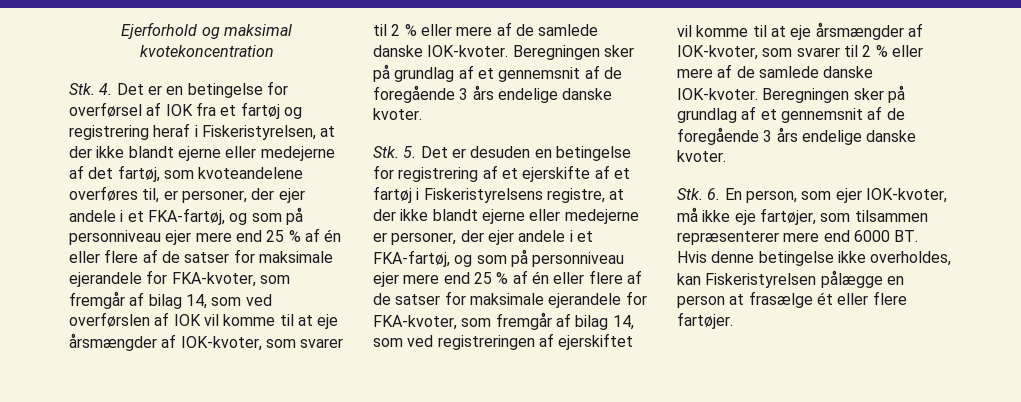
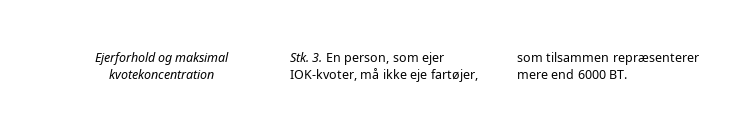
[99,81,288,98] [69,102,302,119] [69,123,336,140] [69,146,335,161] [69,165,304,182] [69,186,305,203] [69,207,303,225] [69,228,342,245] [69,249,333,263] [69,270,290,287] [69,291,272,309] [69,312,339,329] [69,333,344,351] [373,22,599,36] [373,45,634,60] [373,64,622,82] [373,85,613,103] [373,108,422,120] [373,146,631,161] [373,165,630,182] [373,186,625,203] [373,209,639,224] [373,230,593,245] [373,249,625,267] [373,270,642,287] [373,291,647,308] [373,312,634,330] [373,333,634,350] [677,22,923,40] [677,45,923,60] [677,64,874,78] [677,85,905,103] [677,106,905,123] [677,127,917,145] [677,150,726,162] [677,188,721,200] 4. Det er en betingelse for overførsel af IOK fra et fartøj og registrering heraf i Fiskeristyrelsen, at der ikke blandt ejerne eller medejerne af det fartøj, som kvoteandelene overføres til, er personer, der ejer andele i et FKA-fartøj, og som på personniveau ejer mere end 25 % af én eller flere af de satser for maksimale ejerandele for FKA-kvoter, som fremgår af bilag 14, som ved overførslen af IOK vil komme til at eje årsmængder af IOK-kvoter, som svarer til 2 % eller mere af de samlede danske IOK-kvoter. Beregningen sker på grundlag af et gennemsnit af de foregående 3 års endelige danske kvoter. // Stk. 5. Det er desuden en betingelse for registrering af et ejerskifte af et fartøj i Fiskeristyrelsens registre, at der ikke blandt ejerne eller medejerne er personer, der ejer andele i et FKA-fartøj, og som på personniveau ejer mere end 25 % af én eller flere af de satser for maksimale ejerandele for FKA-kvoter, som fremgår af bilag 14, som ved registreringen af ejerskiftet vil komme til at eje årsmængder af IOK-kvoter, som svarer til 2 % eller mere af de samlede danske IOK-kvoter. Beregningen sker på grundlag af et gennemsnit af de foregående 3 års endelige danske kvoter. // Stk. 6. -> [312,53,323,62] 3.
[677,251,952,266] [677,270,904,288] [677,291,907,308] [677,312,733,329] Hvis denne betingelse ikke overholdes, kan Fiskeristyrelsen pålægge en person at frasælge ét eller flere fartøjer. -> (628, 74) none

